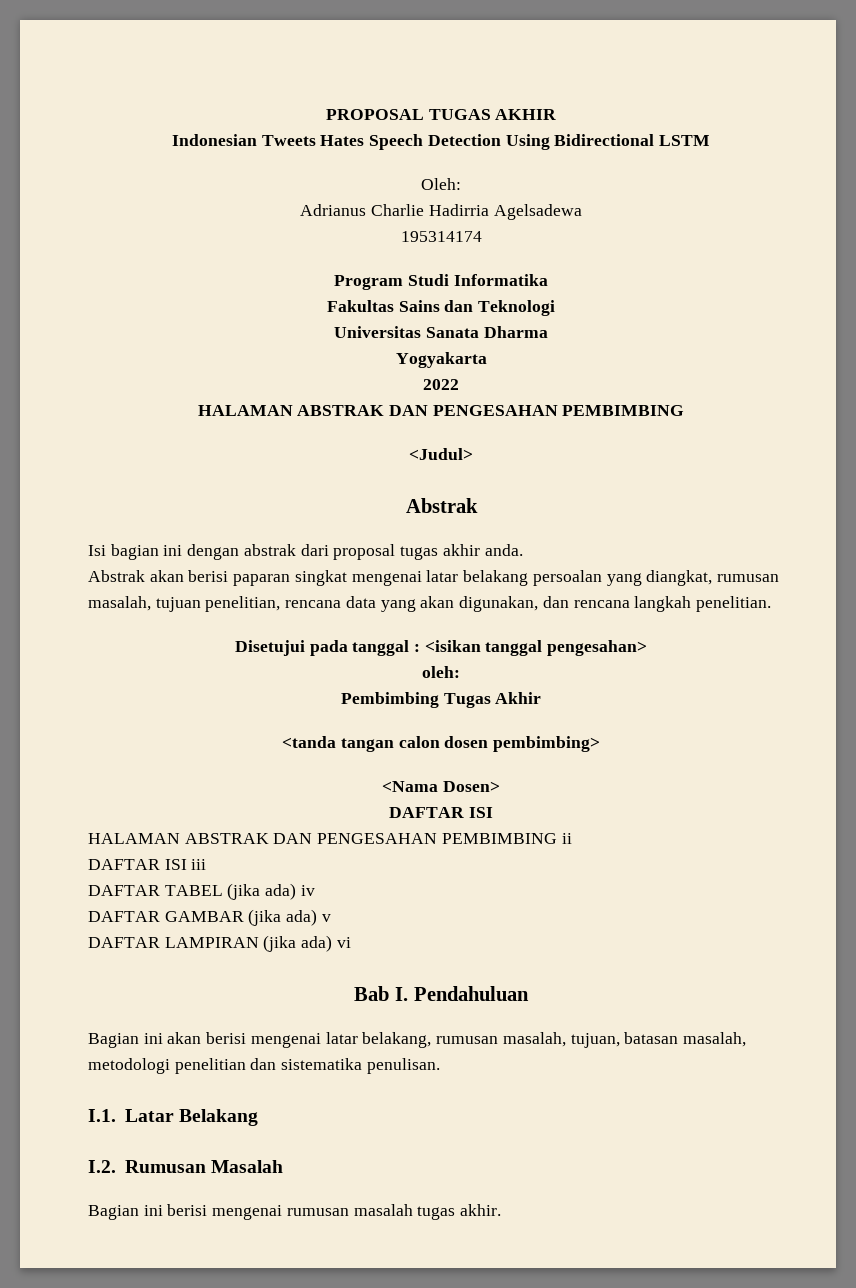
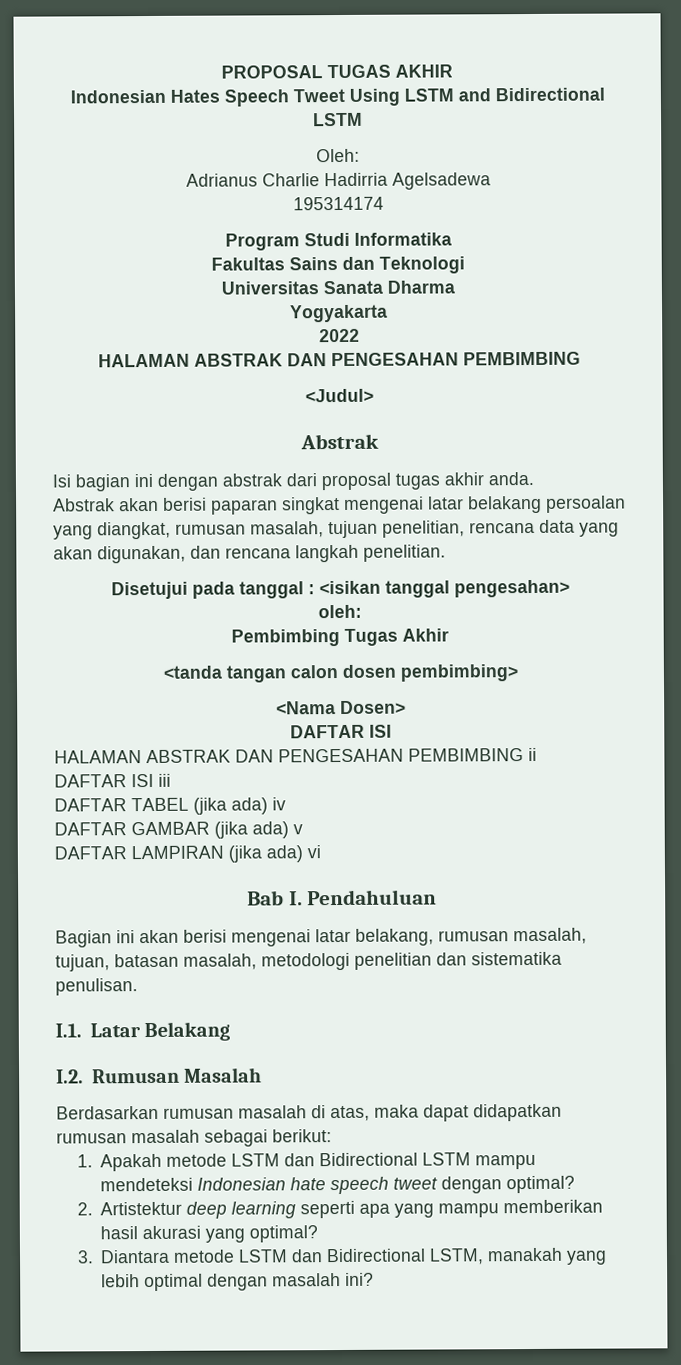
[261,135,316,146] Tweets -> (166, 96) none
[427,134,550,150] Detection Using -> [292,88,491,106] Tweet Using LSTM and
[88,1204,502,1220] Bagian ini berisi mengenai rumusan masalah tugas akhir. -> [56,1103,562,1122] [56,1129,332,1147] [76,1152,537,1172] [100,1175,576,1195] [76,1199,604,1219] [100,1225,319,1243] [76,1247,608,1265] [101,1272,375,1292] Berdasarkan rumusan masalah di atas, maka dapat didapatkan rumusan masalah sebagai berikut: // 1. Apakah metode LSTM dan Bidirectional LSTM mampu mendeteksi Indonesian hate speech tweet dengan optimal? // 2. Artistektur deep learning seperti apa yang mampu memberikan hasil akurasi yang optimal? // 3. Diantara metode LSTM dan Bidirectional LSTM, manakah yang lebih optimal dengan masalah ini?

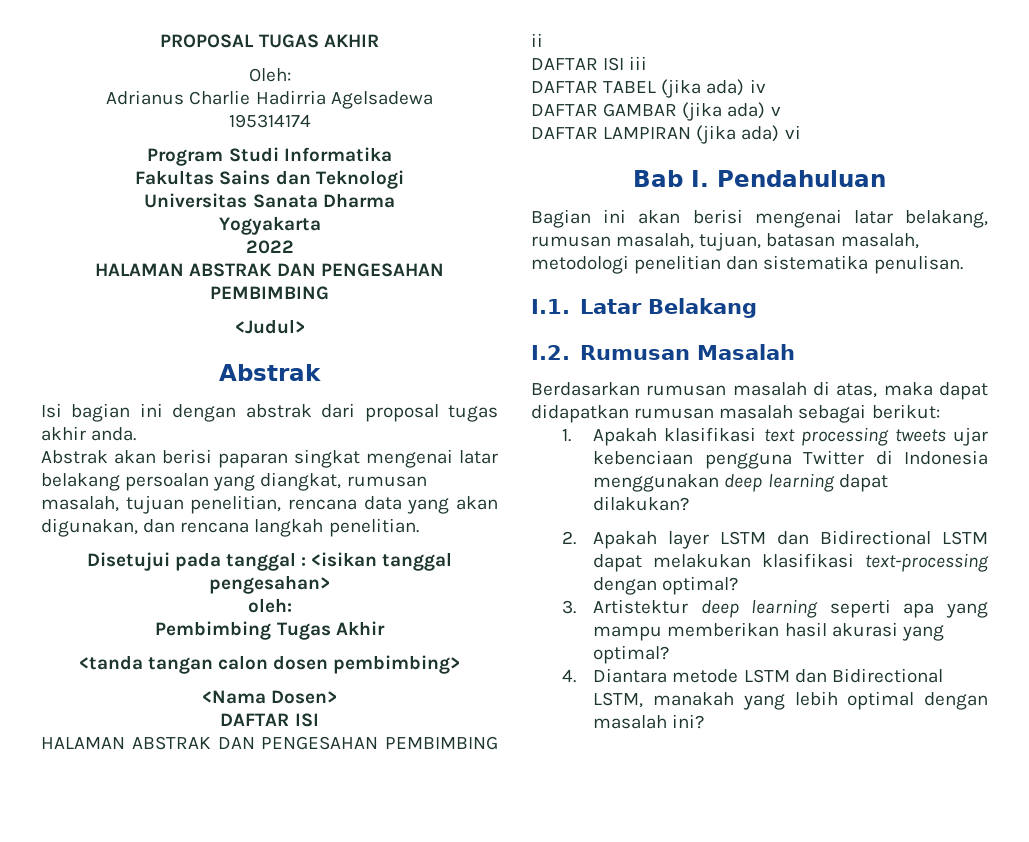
[69,87,605,107] [313,112,363,127] // Indonesian Hates Speech Tweet Using LSTM and Bidirectional LSTM -> (379, 40) none
[166,1152,537,1170] [100,1176,439,1195] metode LSTM dan Bidirectional LSTM mampu mendeteksi Indonesian hate speech tweet -> [664,427,989,446] [593,450,988,469] [593,473,888,492] [593,496,690,511] [562,530,988,549] [593,553,989,572] klasifikasi text processing tweets ujar kebenciaan pengguna Twitter di Indonesia menggunakan deep learning dapat dilakukan? // 2. Apakah layer LSTM dan Bidirectional LSTM dapat melakukan klasifikasi text-processing
[76,1202,93,1216] 2. -> [562,600,577,614] 3.
[76,1250,94,1264] 3. -> [562,669,577,683] 4.

